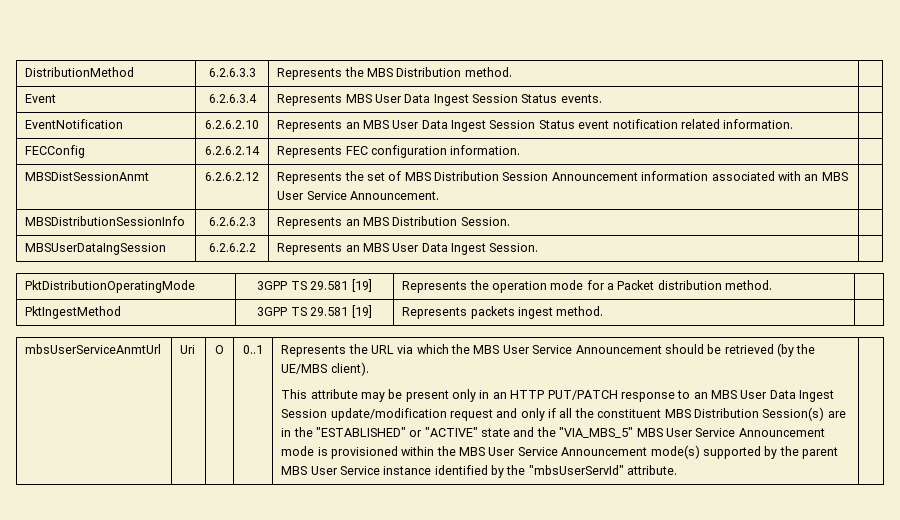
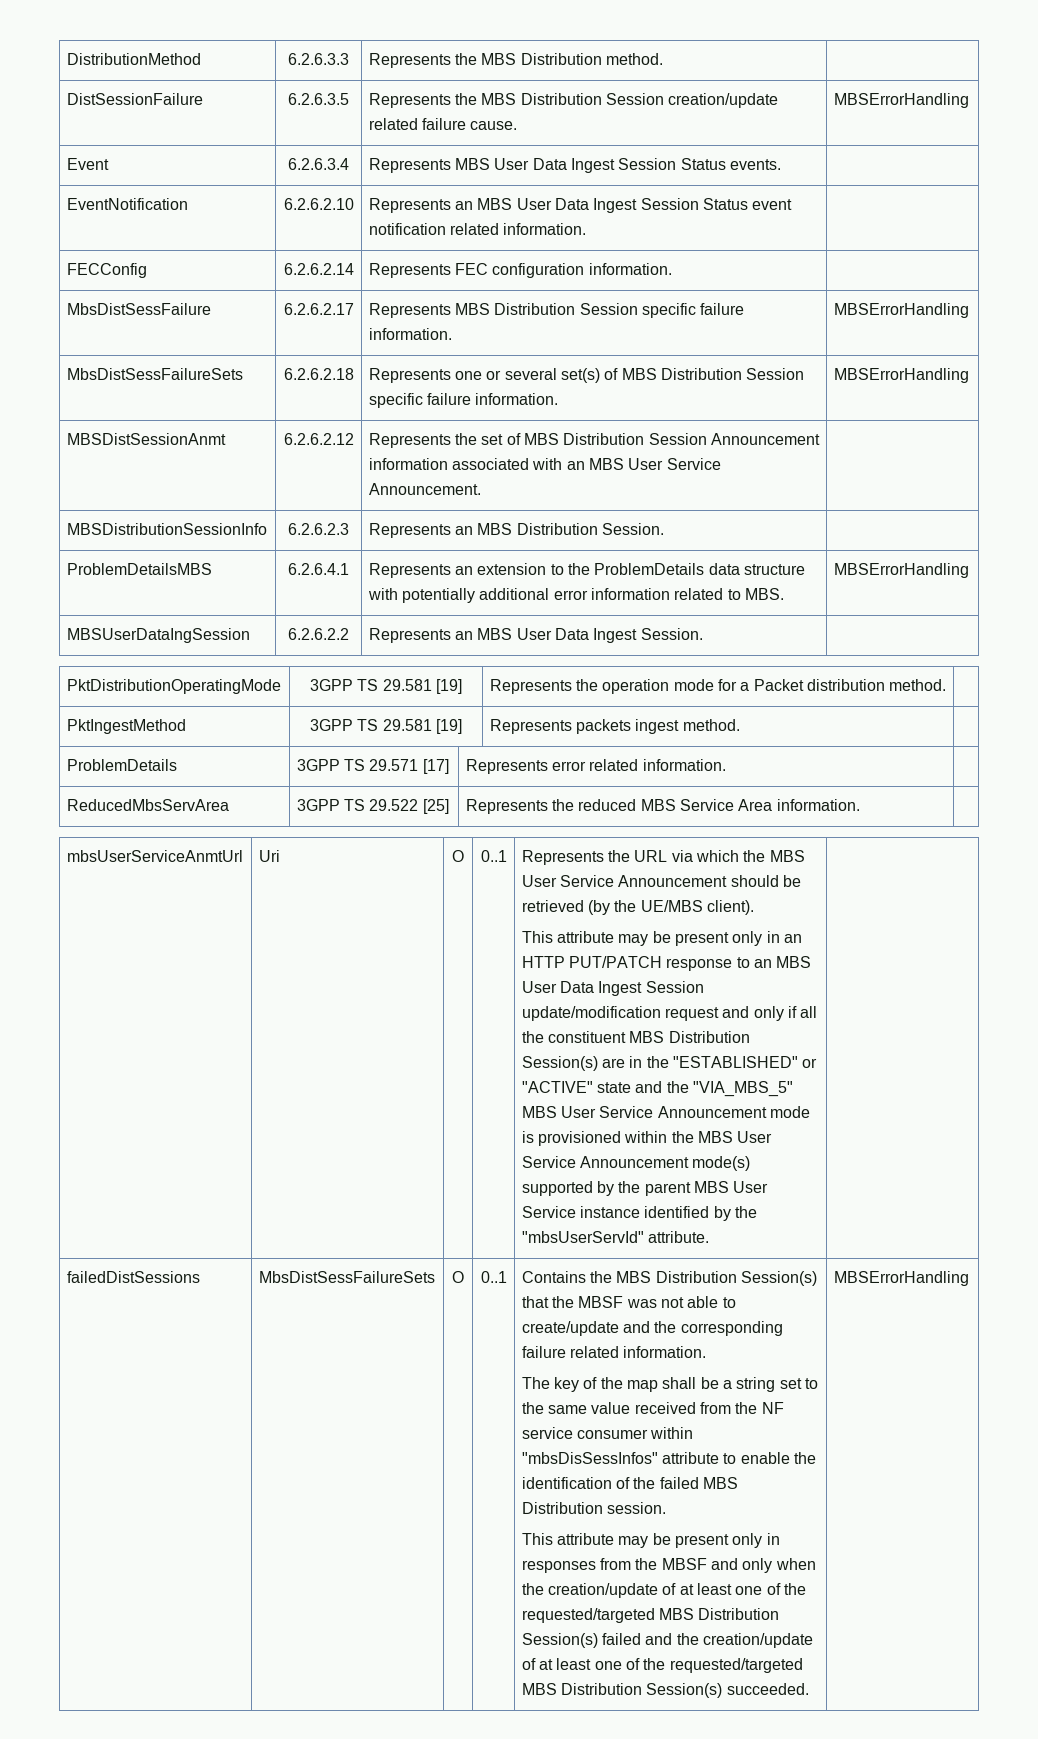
(512, 72) none -> [66,93,203,105] [288,93,349,105] [368,93,779,108] [368,118,518,130] [833,93,969,108] // DistSessionFailure | 6.2.6.3.5 | Represents the MBS Distribution Session creation/update related failure cause. | MBSErrorHandling
(521, 150) none -> [66,303,211,315] [283,303,354,315] [368,303,745,318] [368,328,452,340] [833,303,969,318] [66,368,243,380] [283,368,354,380] [368,368,805,383] [368,393,559,408] [833,368,969,383] // MbsDistSessFailure | 6.2.6.2.17 | Represents MBS Distribution Session specific failure information. | MBSErrorHandling // MbsDistSessFailureSets | 6.2.6.2.18 | Represents one or several set(s) of MBS Distribution Session specific failure information. | MBSErrorHandling
(510, 221) none -> [66,563,212,575] [288,563,349,575] [368,563,805,578] [367,588,784,603] [833,563,969,578] // ProblemDetailsMBS | 6.2.6.4.1 | Represents an extension to the ProblemDetails data structure with potentially additional error information related to MBS. | MBSErrorHandling
(604, 311) none -> [66,759,177,771] [296,759,449,774] [465,759,726,774] [66,799,229,811] [296,799,449,814] [465,799,860,814] // ProblemDetails | 3GPP TS 29.571 [17] | Represents error related information. | // ReducedMbsServArea | 3GPP TS 29.522 [25] | Represents the reduced MBS Service Area information. |
(678, 470) none -> [66,1271,200,1283] [258,1271,435,1283] [452,1271,464,1283] [480,1271,507,1283] [521,1271,817,1286] [521,1296,736,1308] [521,1321,783,1336] [521,1346,707,1358] [521,1377,818,1392] [521,1402,784,1414] [521,1427,694,1439] [521,1452,816,1464] [521,1477,738,1489] [521,1502,666,1514] [521,1533,780,1548] [521,1558,816,1573] [521,1583,806,1598] [521,1608,780,1623] [521,1633,813,1648] [521,1658,803,1673] [521,1683,809,1698] [833,1271,969,1286] // failedDistSessions | MbsDistSessFailureSets | O | 0..1 | Contains the MBS Distribution Session(s) that the MBSF was not able to create/update and the corresponding failure related information. // The key of the map shall be a string set to the same value received from the NF service consumer within "mbsDisSessInfos" attribute to enable the identification of the failed MBS Distribution session. // This attribute may be present only in responses from the MBSF and only when the creation/update of at least one of the requested/targeted MBS Distribution Session(s) failed and the creation/update of at least one of the requested/targeted MBS Distribution Session(s) succeeded. | MBSErrorHandling

